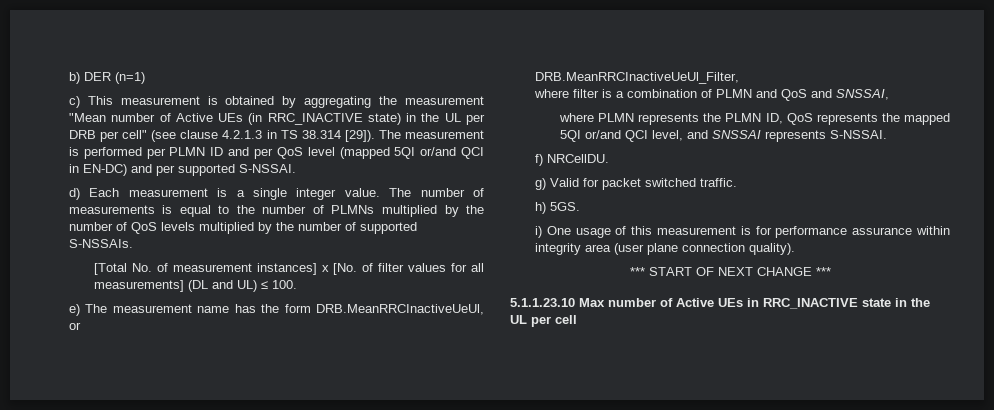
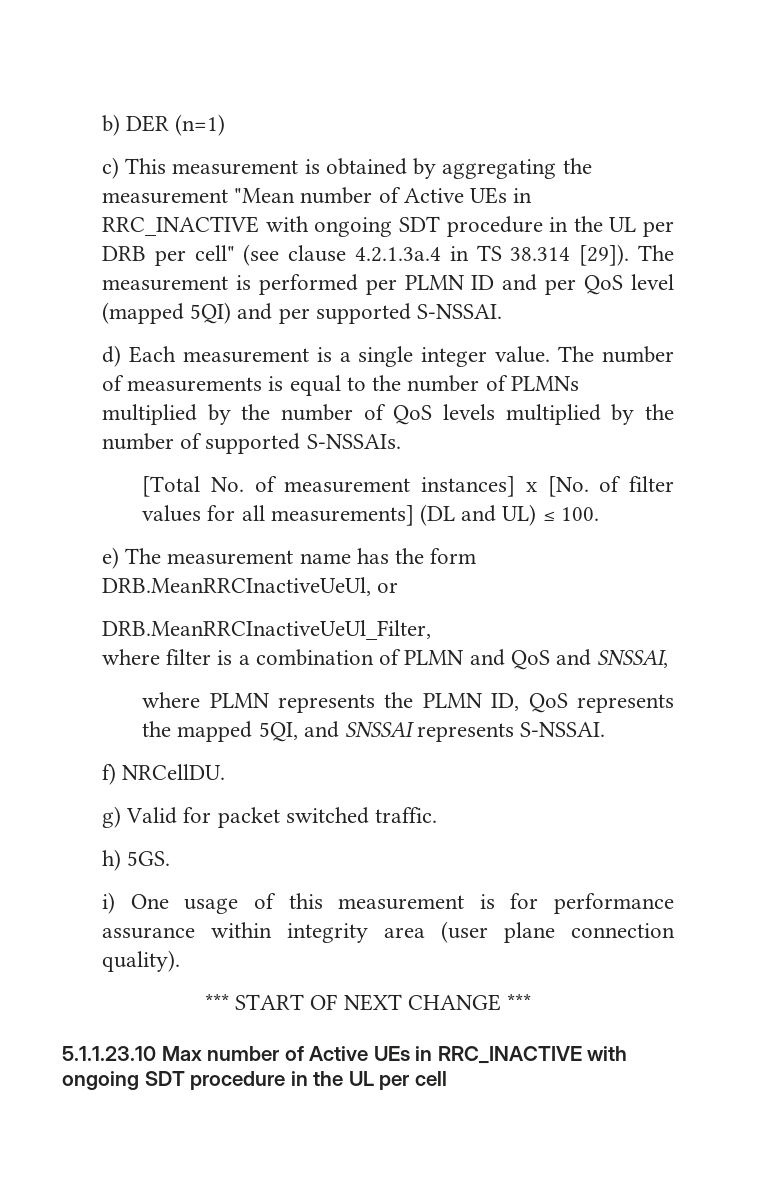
[248,113,401,125] (in RRC_INACTIVE state) -> [513,188,533,203] [102,216,543,237] in RRC_INACTIVE with ongoing SDT procedure
[222,130,263,139] 4.2.1.3 -> [355,247,442,262] 4.2.1.3a.4
[394,147,484,159] [68,164,127,176] 5QI or/and QCI in EN-DC) -> [190,302,232,324] 5QI)
[559,130,683,142] 5QI or/and QCI level, -> [258,722,298,742] 5QI,
[862,298,891,307] state -> [587,1046,628,1061] [62,1071,286,1090] with ongoing SDT procedure

